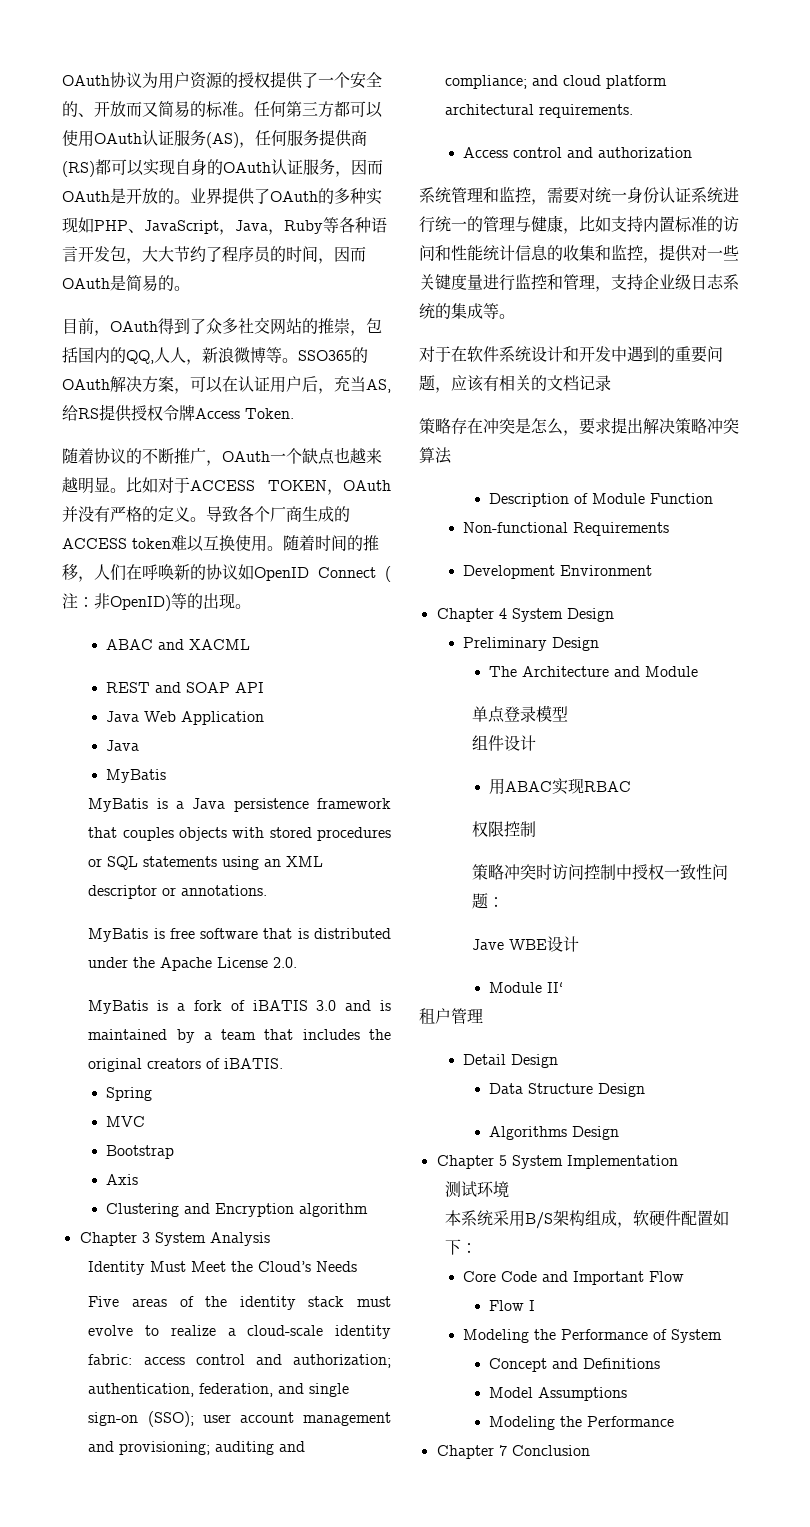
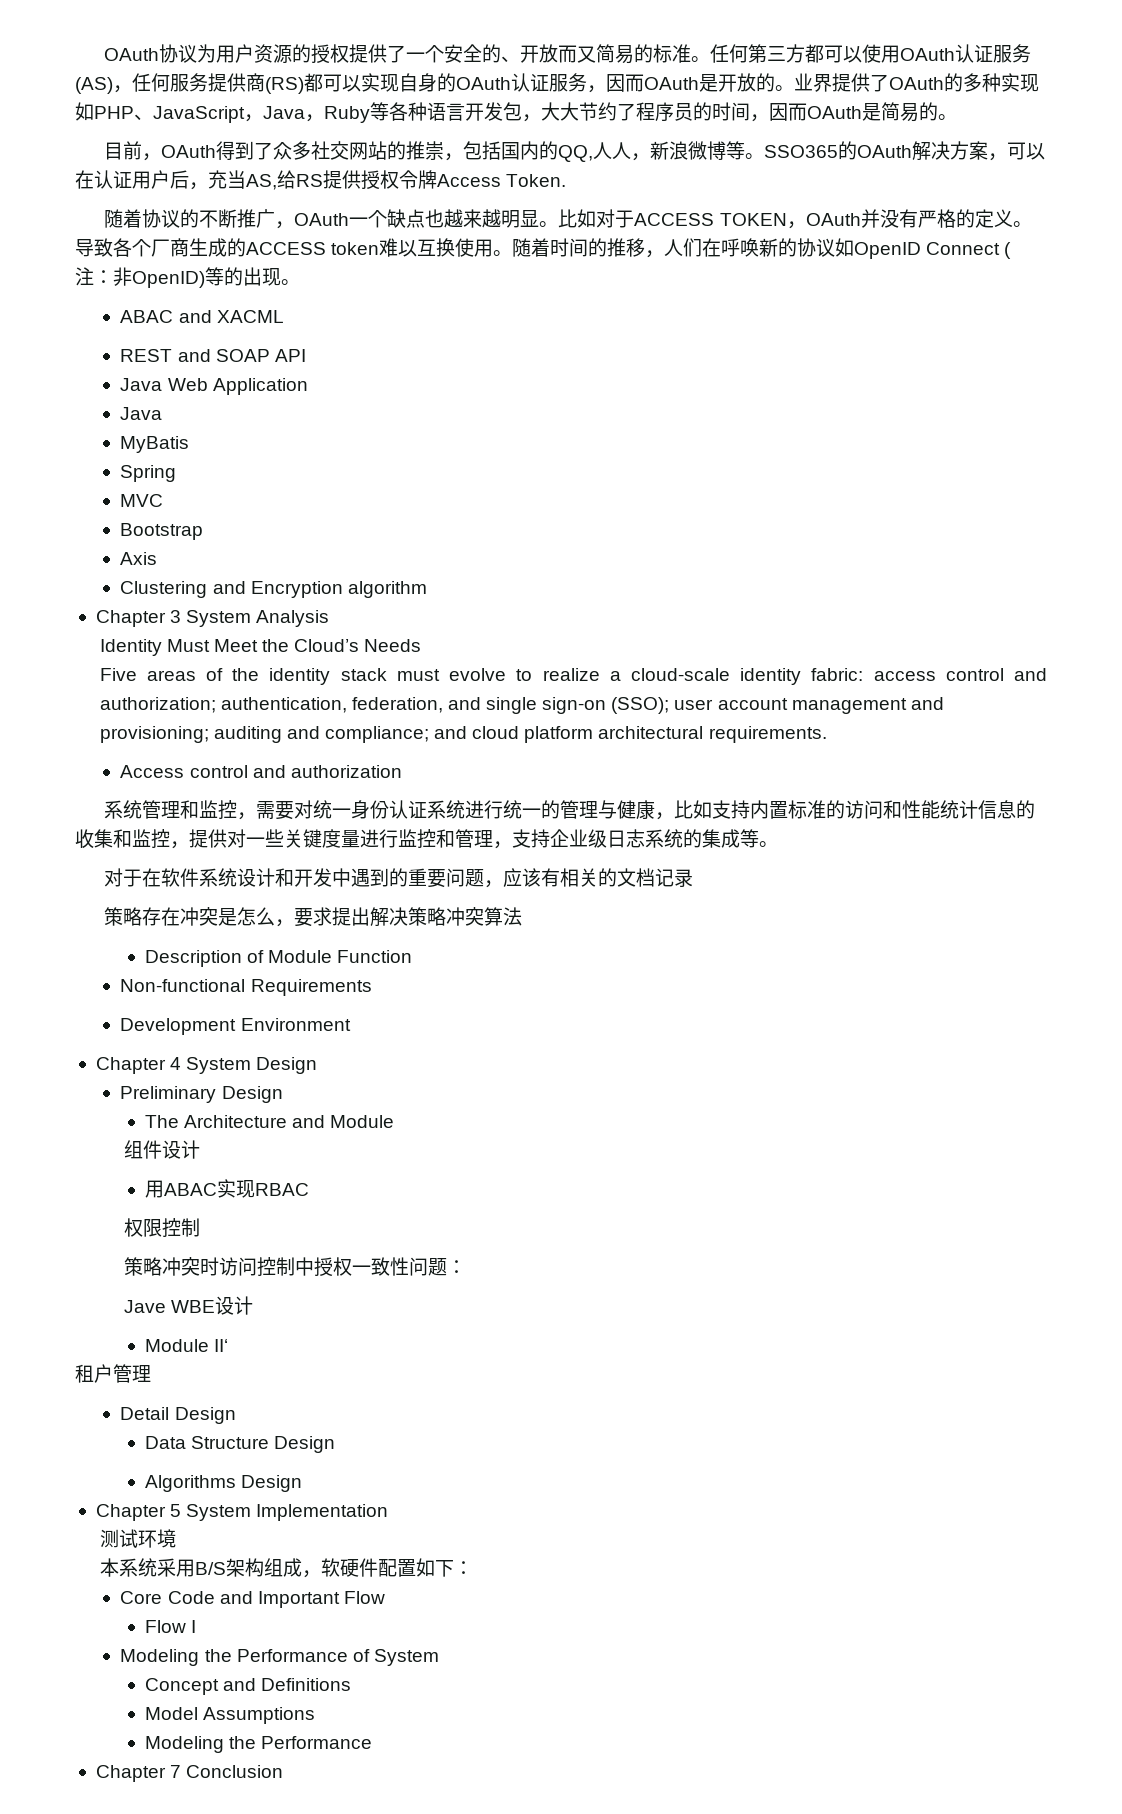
[88,798,391,812] [88,827,391,841] [88,856,324,870] [88,885,268,899] [88,928,391,942] [88,957,298,971] [88,1000,391,1014] [88,1029,391,1043] [88,1058,284,1072] // MyBatis is a Java persistence framework that couples objects with stored procedures or SQL statements using an XML descriptor or annotations. // MyBatis is free software that is distributed under the Apache License 2.0. // MyBatis is a fork of iBATIS 3.0 and is maintained by a team that includes the original creators of iBATIS. -> (190, 444) none
[471,705,568,723] // 单点登录模型 -> (395, 1121) none

